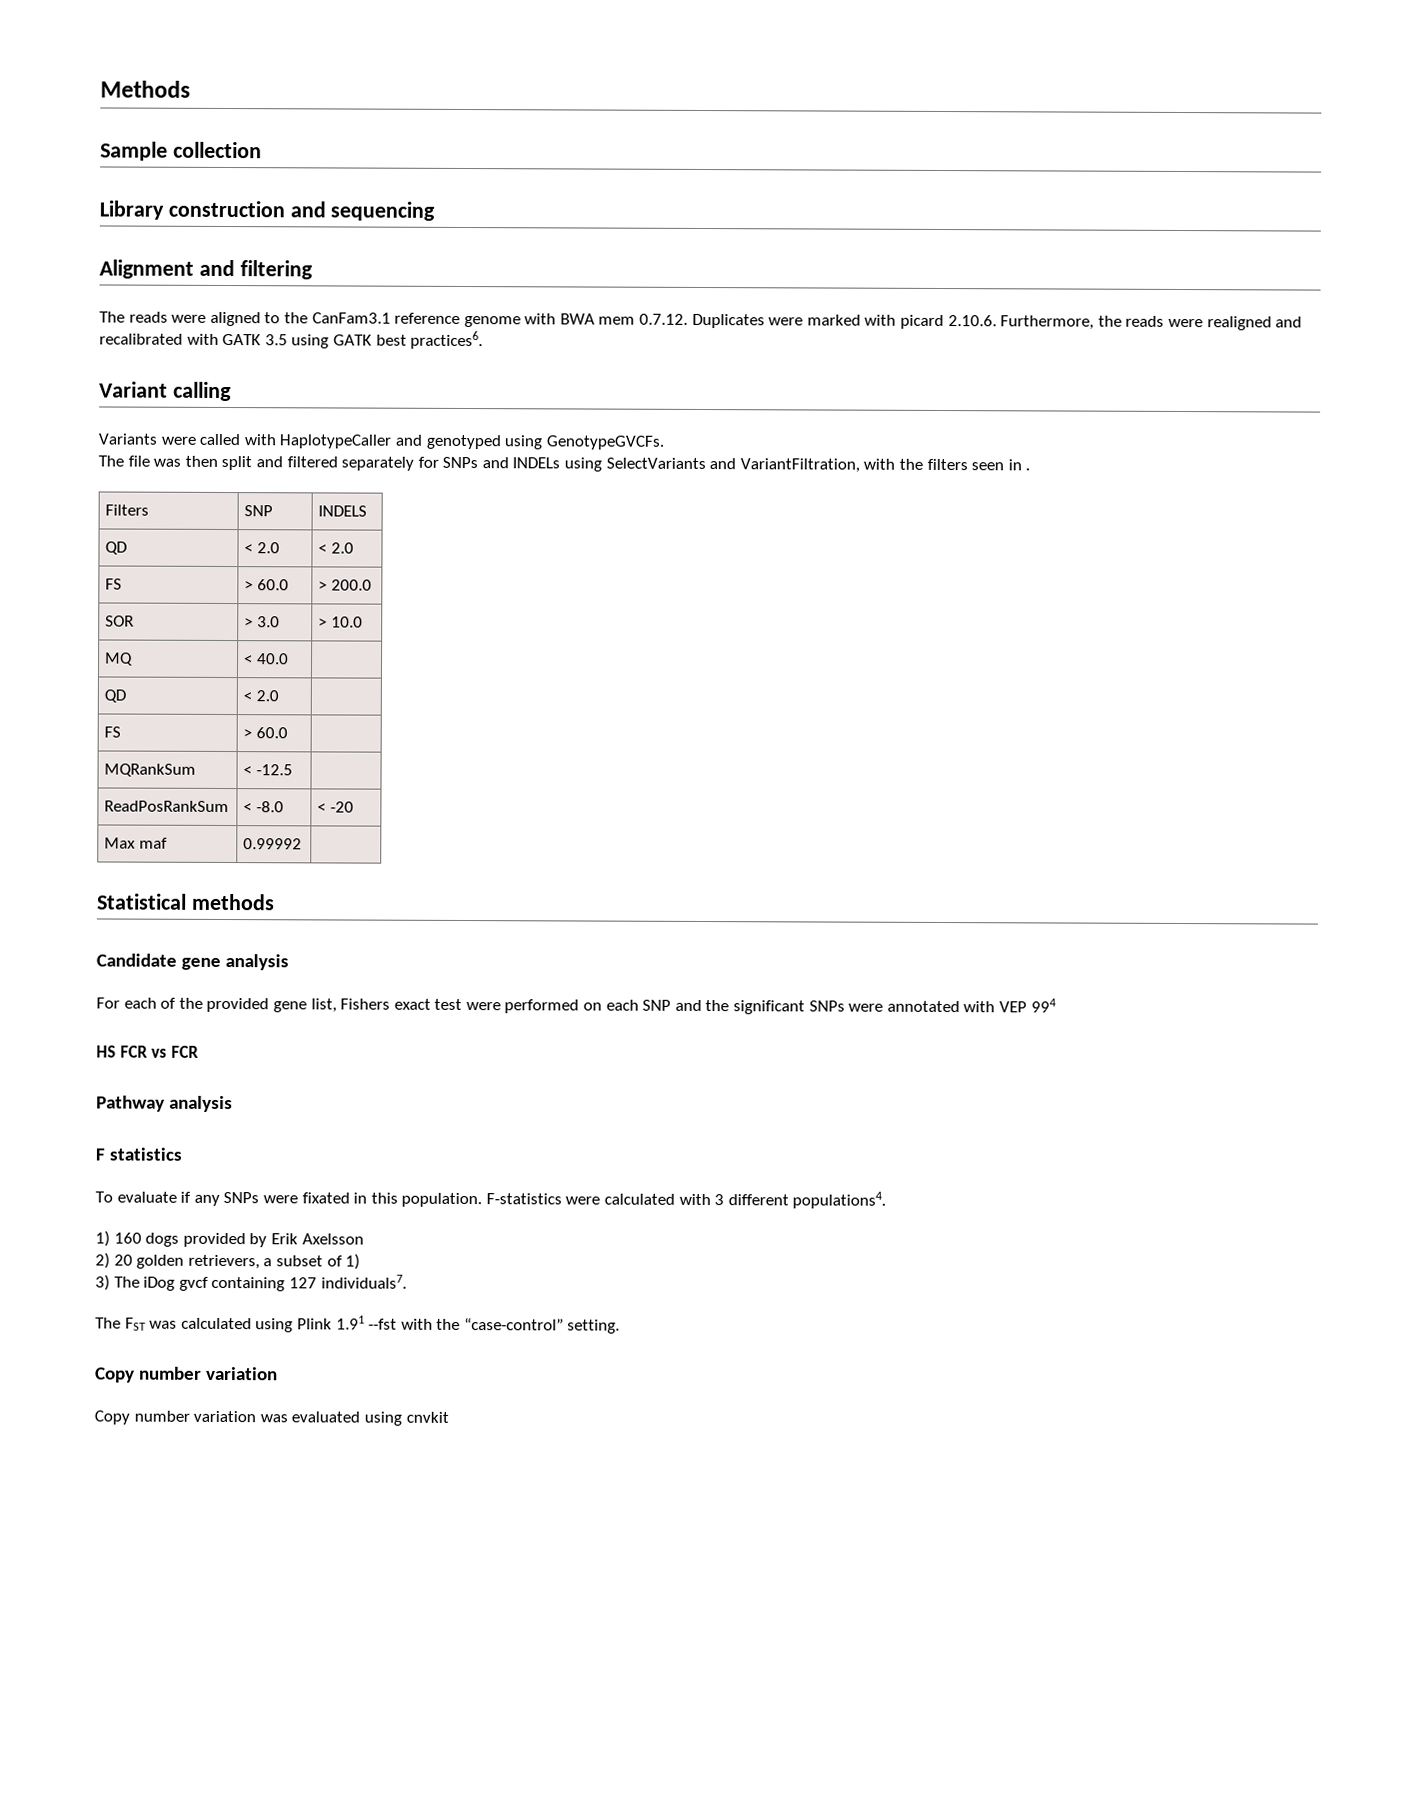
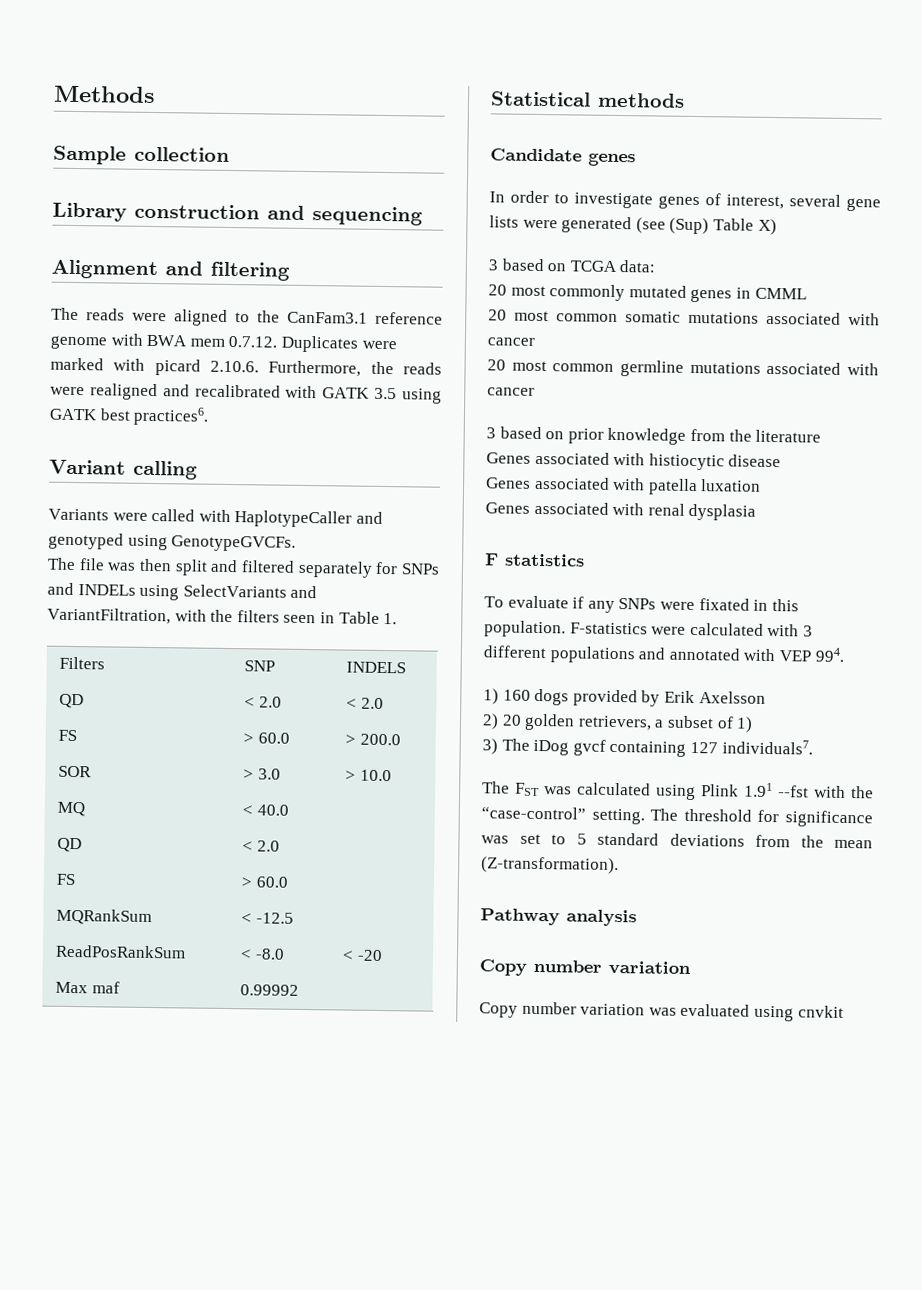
[1025,468,1031,471] . -> [338,611,398,625] Table 1.
[181,954,290,971] [96,997,1056,1015] [96,1045,199,1058] [96,1095,234,1113] gene analysis // For each of the provided gene list, Fishers exact test were performed on each SNP and the significant SNPs were annotated with VEP 994 // HS FCR vs FCR // Pathway analysis -> [588,152,636,167] [489,190,881,212] [489,215,777,236] [488,258,656,273] [488,284,807,303] [488,309,880,326] [487,337,535,346] [487,359,879,377] [487,387,535,396] [486,426,822,445] [486,451,782,471] [486,476,762,496] [485,501,757,521] genes // In order to investigate genes of interest, several gene lists were generated (see (Sup) Table X) // 3 based on TCGA data: // 20 most commonly mutated genes in CMML // 20 most common somatic mutations associated with cancer // 20 most common germline mutations associated with cancer // 3 based on prior knowledge from the literature // Genes associated with histiocytic disease // Genes associated with patella luxation // Genes associated with renal dysplasia
[792,1191,887,1209] populations4. -> [549,646,844,664] populations and annotated with VEP 994.
(621, 1326) none -> [650,808,873,828] [481,832,873,849] [481,856,619,875] [480,908,637,927] The threshold for significance was set to 5 standard deviations from the mean (Z-transformation). // Pathway analysis

